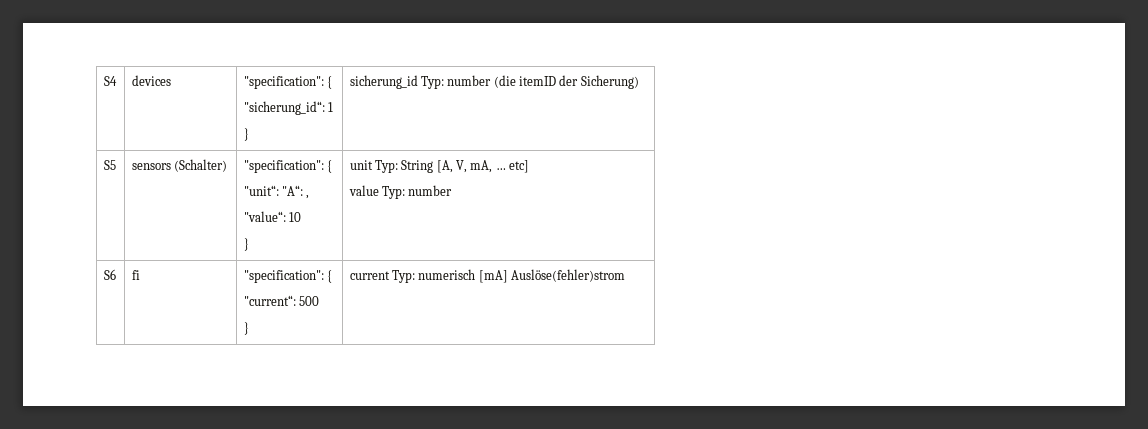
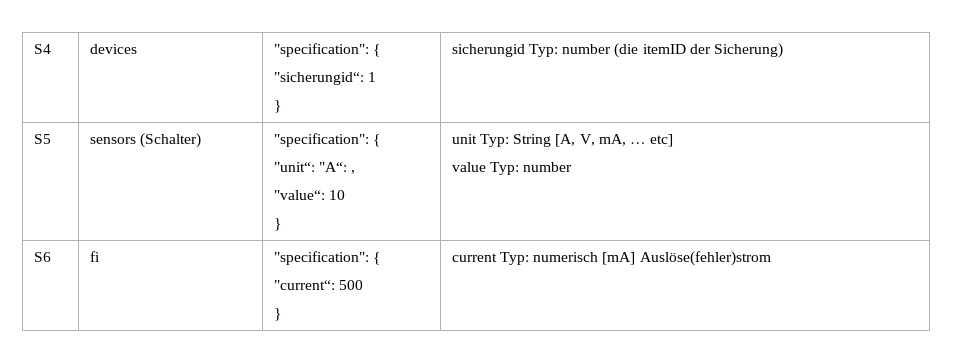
[243,101,325,115] "sicherung_id“: -> [273,72,364,85] "sicherungid“:
[349,75,418,89] sicherung_id -> [451,44,525,57] sicherungid

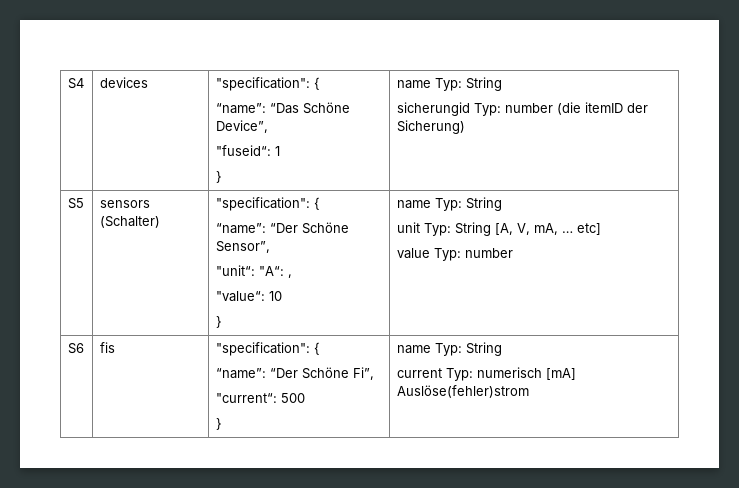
[273,72,364,85] "sicherungid“: -> [215,102,350,114] [215,120,268,133] [215,145,271,156] “name”: “Das Schöne Device”, // "fuseid“:
(281, 106) none -> [396,77,502,91] name Typ: String //
(381, 140) none -> [215,222,349,234] [215,241,270,253] // “name”: “Der Schöne Sensor”,
(281, 224) none -> [396,197,502,211] name Typ: String //
[89,251,100,262] [273,251,381,265] fi | "specification": { -> [99,342,115,353] [215,342,320,356] [215,367,374,380] fis | "specification": { // “name”: “Der Schöne Fi”,
(281, 314) none -> [396,342,502,356] name Typ: String //

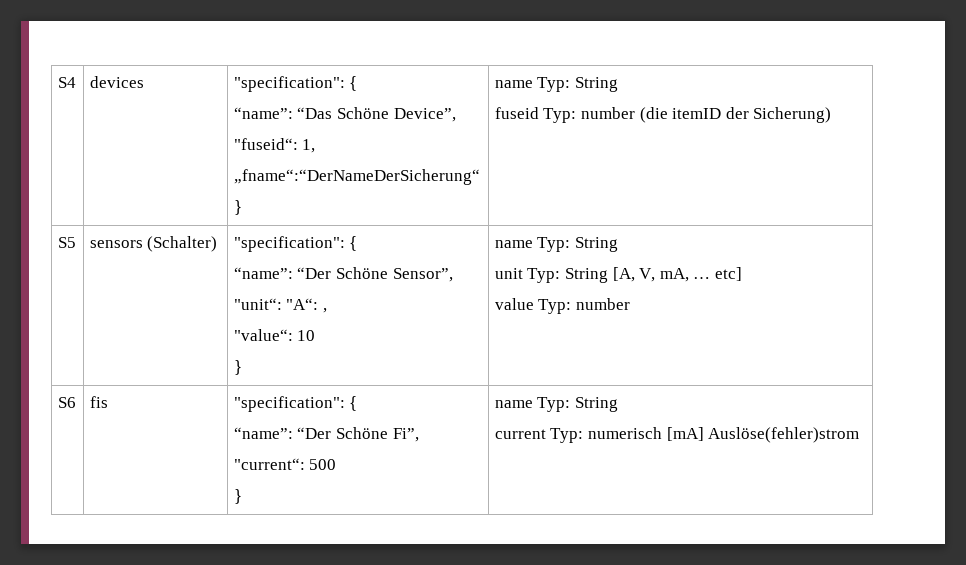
[274,146,280,156] [215,171,222,183] [396,77,502,91] [396,102,470,116] 1 // } | name Typ: String // sicherungid -> [302,139,316,153] [233,169,480,185] [233,200,242,215] [494,77,619,92] [494,107,539,119] 1, // „fname“:“DerNameDerSicherung“ // } | name Typ: String // fuseid

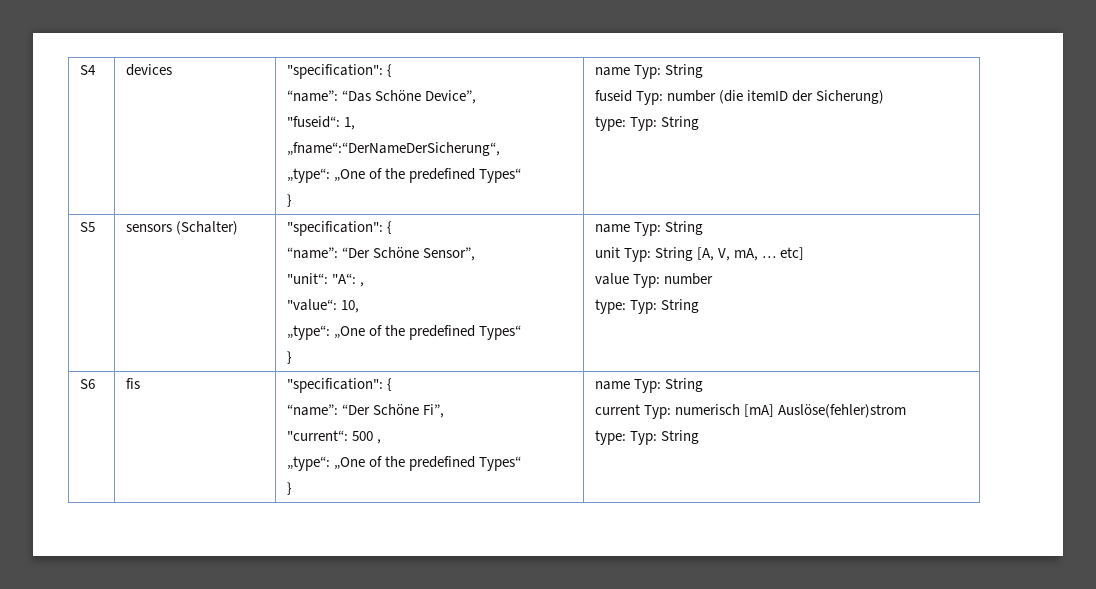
[233,169,480,185] „fname“:“DerNameDerSicherung“ -> [286,142,500,156] [286,168,522,183] „fname“:“DerNameDerSicherung“, // „type“: „One of the predefined Types“
(832, 115) none -> [594,116,700,131] // type: Typ: String
[297,330,316,341] 10 -> [341,300,360,313] [286,325,522,340] 10, // „type“: „One of the predefined Types“
(631, 304) none -> [594,299,700,314] // type: Typ: String
(337, 464) none -> [377,439,382,444] [286,456,522,471] , // „type“: „One of the predefined Types“
(860, 435) none -> [594,430,700,445] // type: Typ: String

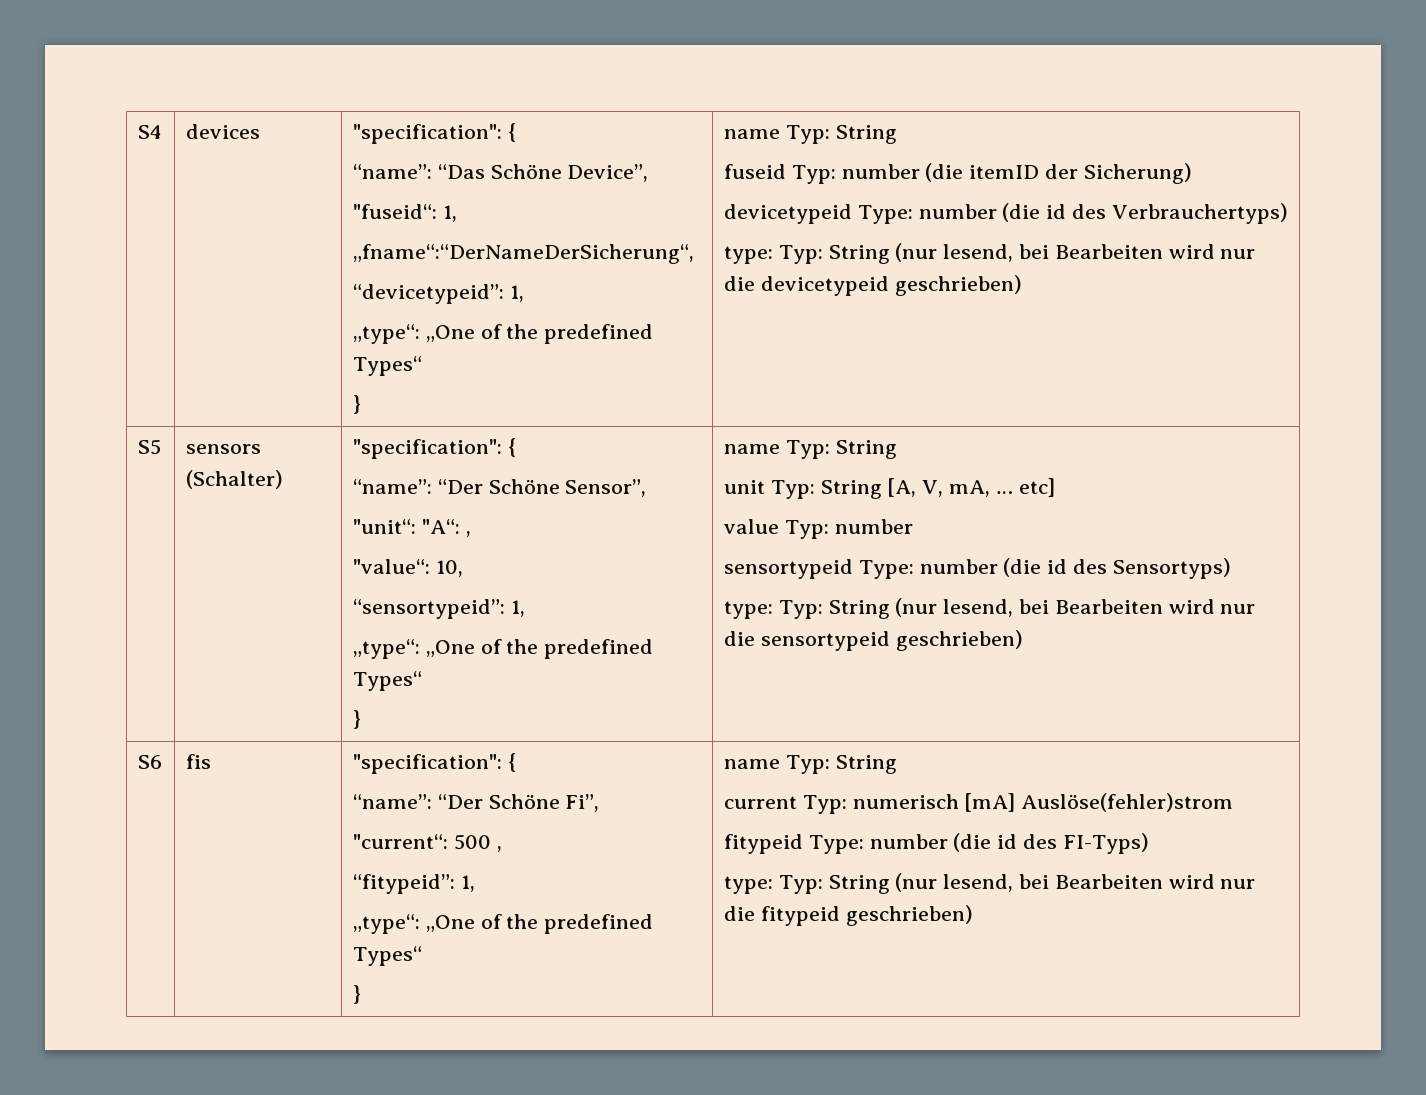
(500, 149) none -> [352,284,524,304] // “devicetypeid”: 1,
[594,116,700,131] type: Typ: String -> [723,203,1288,224] [723,243,1256,264] [723,275,1022,296] devicetypeid Type: number (die id des Verbrauchertyps) // type: Typ: String (nur lesend, bei Bearbeiten wird nur die devicetypeid geschrieben)
(360, 306) none -> [352,599,525,619] // “sensortypeid”: 1,
[594,299,700,314] type: Typ: String -> [723,558,1231,579] [723,598,1256,619] [723,630,1023,651] sensortypeid Type: number (die id des Sensortyps) // type: Typ: String (nur lesend, bei Bearbeiten wird nur die sensortypeid geschrieben)
(382, 441) none -> [352,874,475,894] // “fitypeid”: 1,
[594,430,700,445] type: Typ: String -> [723,833,1149,854] [723,873,1256,894] [723,905,973,926] fitypeid Type: number (die id des FI-Typs) // type: Typ: String (nur lesend, bei Bearbeiten wird nur die fitypeid geschrieben)

